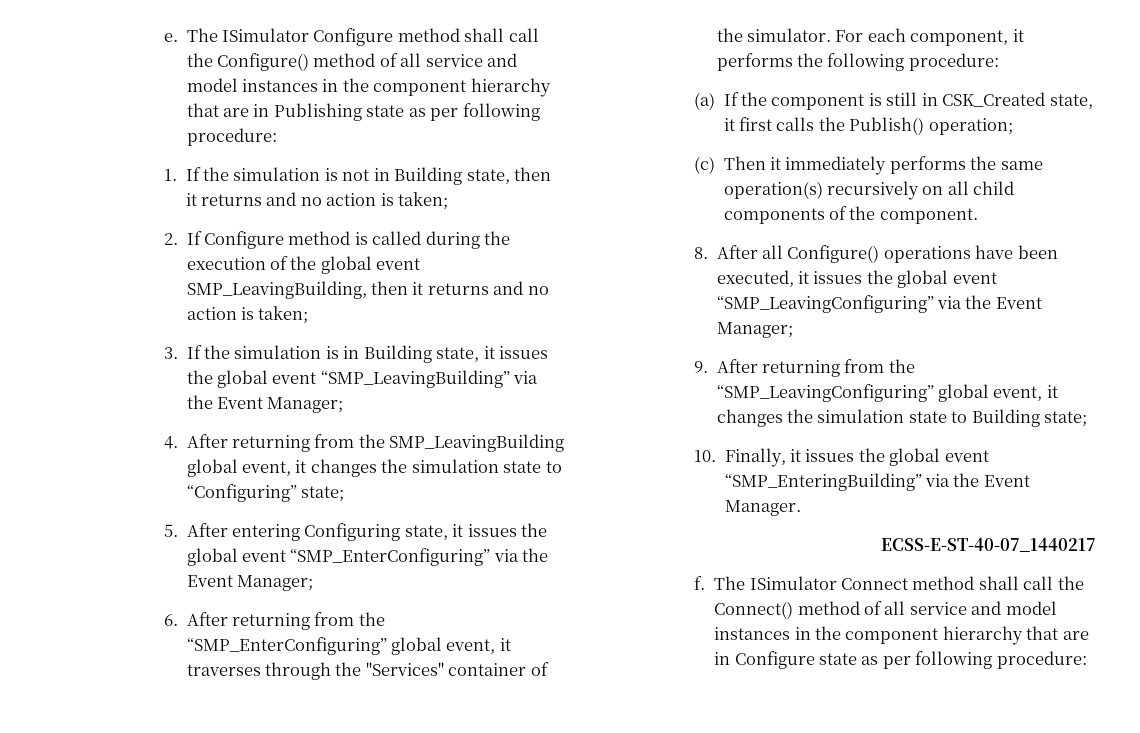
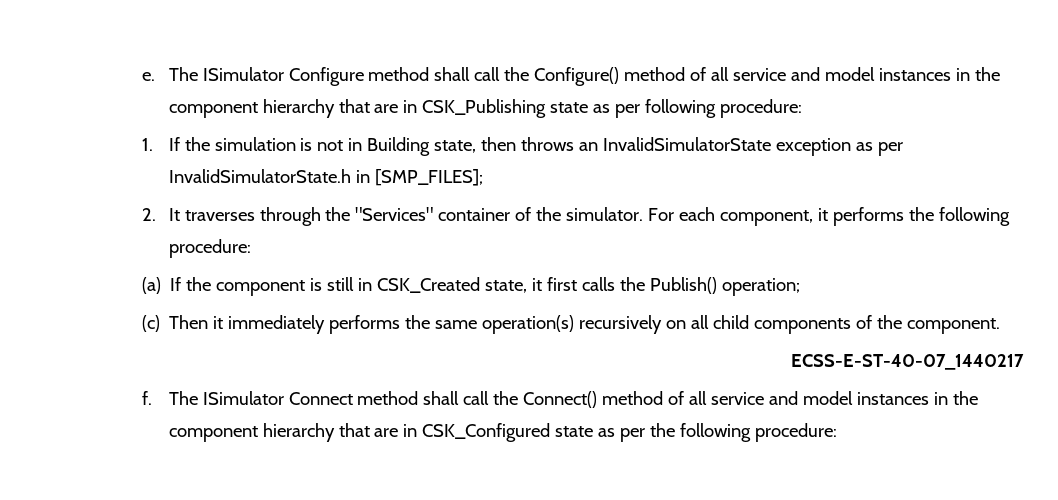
[273,103,362,121] Publishing -> [422,99,547,118] CSK_Publishing
[185,192,449,210] [164,231,511,249] [186,256,421,274] [186,281,549,299] [186,306,309,324] [164,345,549,363] [186,370,539,388] [186,395,344,413] [164,434,565,452] [186,459,562,477] [186,484,345,502] [164,523,548,541] [186,548,549,566] [186,575,314,591] [164,612,385,630] [186,637,511,655] it returns and no action is taken; // 2. If Configure method is called during the execution of the global event SMP_LeavingBuilding, then it returns and no action is taken; // 3. If the simulation is in Building state, it issues the global event “SMP_LeavingBuilding” via the Event Manager; // 4. After returning from the SMP_LeavingBuilding global event, it changes the simulation state to “Configuring” state; // 5. After entering Configuring state, it issues the global event “SMP_EnterConfiguring” via the Event Manager; // 6. After returning from the “SMP_EnterConfiguring” global event, it -> [521,137,904,156] [168,169,483,186] [141,208,180,221] throws an InvalidSimulatorState exception as per InvalidSimulatorState.h in [SMP_FILES]; // 2. It
[694,245,1058,263] [716,270,997,288] [716,295,1042,313] [716,322,793,338] [694,359,915,377] [716,384,1058,402] [716,409,1088,427] [694,448,989,467] [724,473,1030,491] [724,500,801,516] // 8. After all Configure() operations have been executed, it issues the global event “SMP_LeavingConfiguring” via the Event Manager; // 9. After returning from the “SMP_LeavingConfiguring” global event, it changes the simulation state to Building state; // 10. Finally, it issues the global event “SMP_EnteringBuilding” via the Event Manager. -> (1000, 326) none
[734,651,911,669] Configure state as per -> [422,423,676,442] CSK_Configured state as per the

